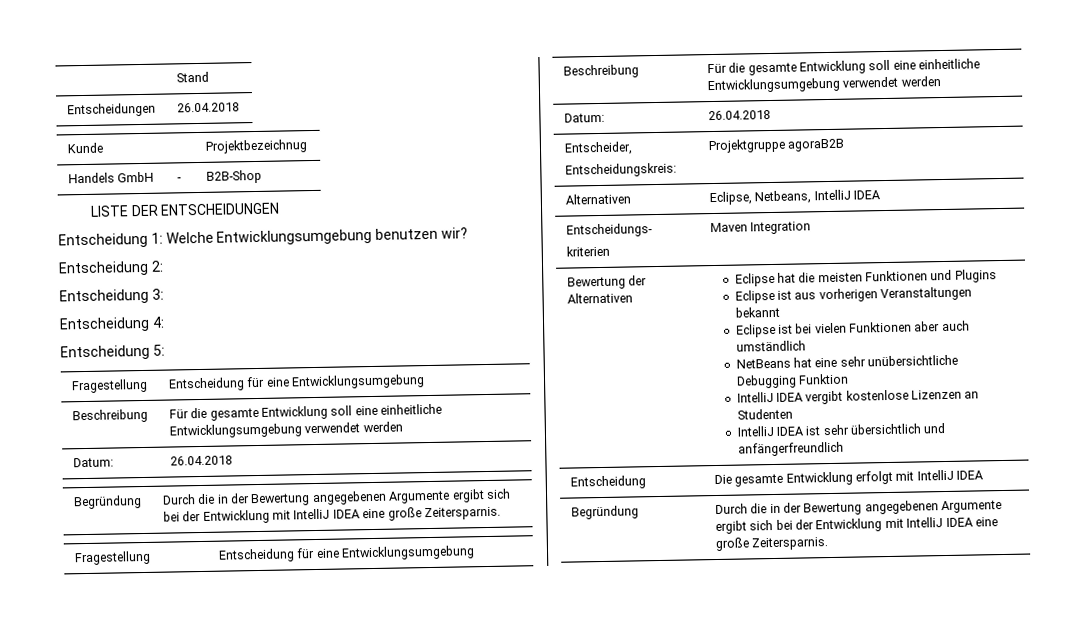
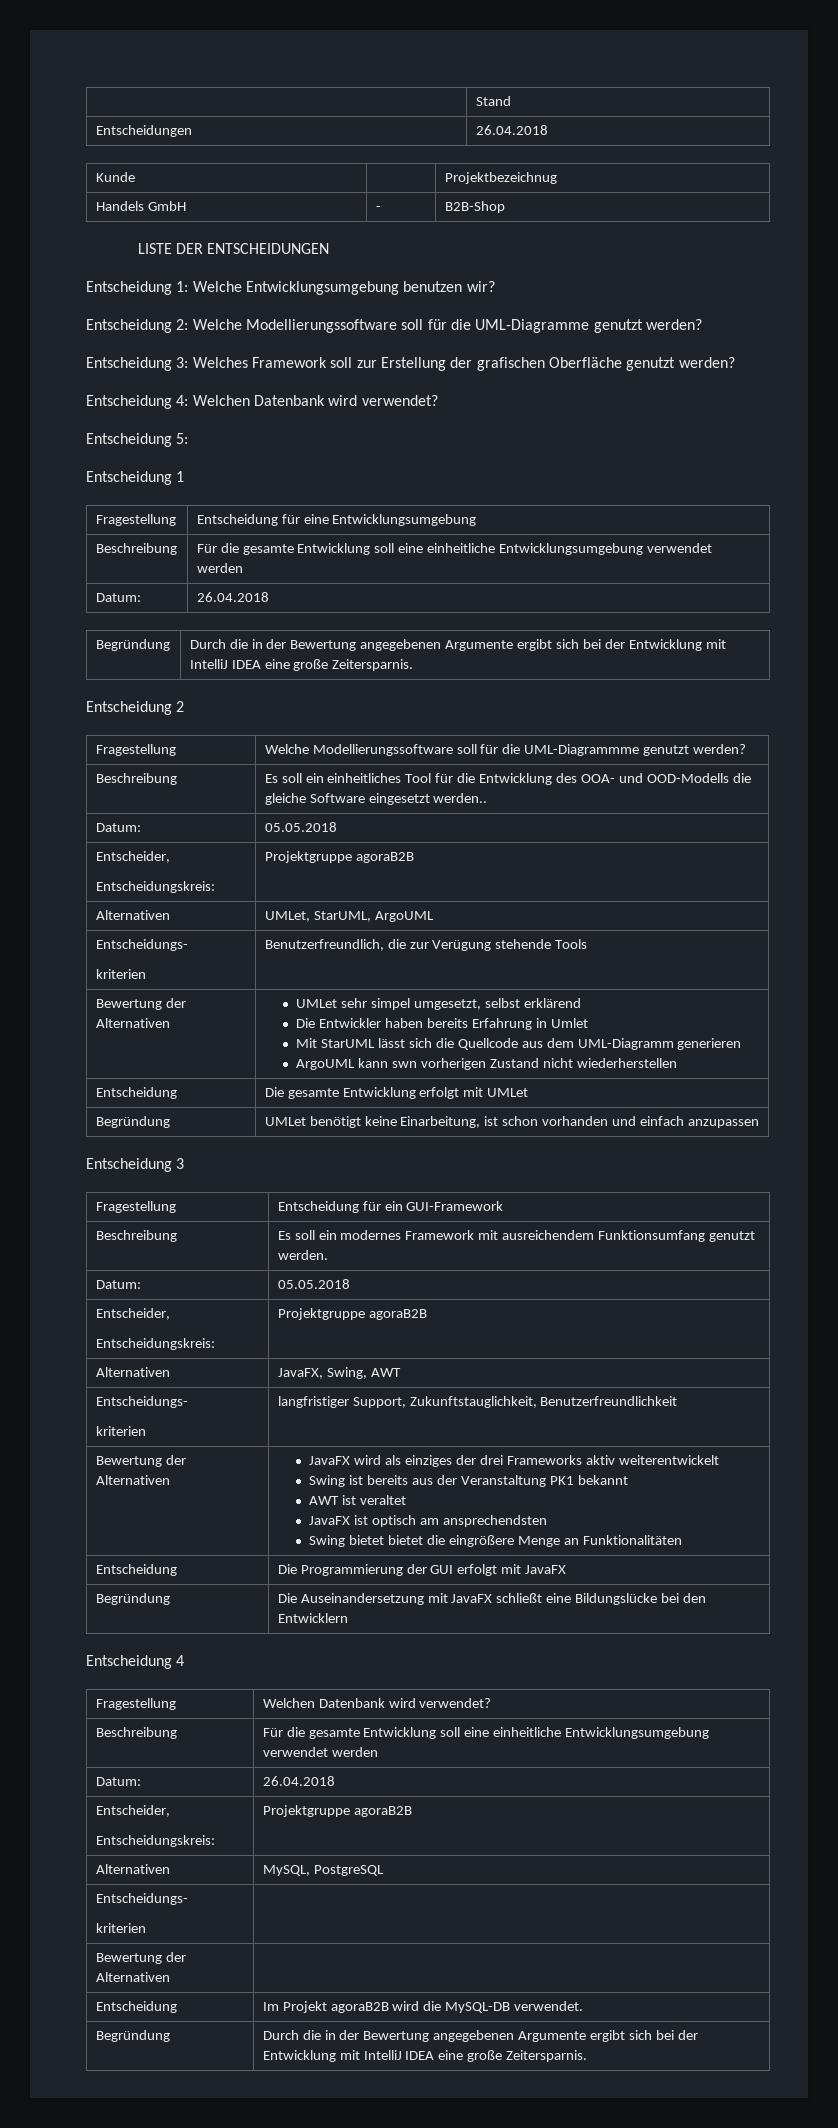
[59,288,164,305] [59,316,165,333] // Entscheidung 3: // Entscheidung 4: -> [192,319,702,333] [86,357,735,371] [86,395,438,409] Welche Modellierungssoftware soll für die UML-Diagramme genutzt werden? // Entscheidung 3: Welches Framework soll zur Erstellung der grafischen Oberfläche genutzt werden? // Entscheidung 4: Welchen Datenbank wird verwendet?
(165, 350) none -> [86,471,185,485] // Entscheidung 1
[73,550,151,566] [217,545,476,563] // Fragestellung | Entscheidung für eine Entwicklungsumgebung -> [86,701,185,715] [95,744,176,756] [264,744,747,756] [95,773,177,785] [264,773,751,785] [264,793,488,805] [95,823,141,832] [264,822,337,832] [95,851,170,863] [95,881,215,893] [264,851,414,863] [95,910,170,920] [264,911,434,922] [95,939,188,951] [95,969,146,979] [264,939,588,951] [95,998,186,1010] [95,1018,170,1028] [296,998,581,1010] [296,1018,588,1030] [296,1038,742,1050] [296,1058,677,1070] [95,1087,177,1099] [264,1087,529,1099] [95,1116,170,1128] [264,1116,759,1128] [86,1158,185,1172] [95,1201,176,1213] [277,1201,504,1213] [95,1230,177,1242] [277,1230,756,1242] [277,1250,328,1260] [95,1280,141,1289] [277,1279,350,1289] [95,1308,170,1320] [95,1338,215,1350] [277,1308,427,1320] [95,1367,170,1377] [277,1367,401,1379] [95,1396,188,1408] [95,1426,146,1436] [277,1396,678,1408] [95,1455,186,1467] [95,1475,170,1485] [309,1455,719,1467] [309,1475,628,1487] [309,1495,407,1505] [309,1515,547,1527] [309,1535,682,1547] [95,1564,177,1576] [277,1564,567,1576] [95,1593,170,1605] [277,1593,707,1605] [277,1613,348,1623] [86,1655,185,1669] [95,1698,176,1710] [262,1698,492,1708] // Entscheidung 2 // Fragestellung | Welche Modellierungssoftware soll für die UML-Diagrammme genutzt werden? // Beschreibung | Es soll ein einheitliches Tool für die Entwicklung des OOA- und OOD-Modells die gleiche Software eingesetzt werden.. // Datum: | 05.05.2018 // Entscheider, // Entscheidungskreis: | Projektgruppe agoraB2B // Alternativen | UMLet, StarUML, ArgoUML // Entscheidungs- // kriterien | Benutzerfreundlich, die zur Verügung stehende Tools // Bewertung der Alternativen | UMLet sehr simpel umgesetzt, selbst erklärend // Die Entwickler haben bereits Erfahrung in Umlet // Mit StarUML lässt sich die Quellcode aus dem UML-Diagramm generieren // ArgoUML kann swn vorherigen Zustand nicht wiederherstellen // Entscheidung | Die gesamte Entwicklung erfolgt mit UMLet // Begründung | UMLet benötigt keine Einarbeitung, ist schon vorhanden und einfach anzupassen // Entscheidung 3 // Fragestellung | Entscheidung für ein GUI-Framework // Beschreibung | Es soll ein modernes Framework mit ausreichendem Funktionsumfang genutzt werden. // Datum: | 05.05.2018 // Entscheider, // Entscheidungskreis: | Projektgruppe agoraB2B // Alternativen | JavaFX, Swing, AWT // Entscheidungs- // kriterien | langfristiger Support, Zukunftstauglichkeit, Benutzerfreundlichkeit // Bewertung der Alternativen | JavaFX wird als einziges der drei Frameworks aktiv weiterentwickelt // Swing ist bereits aus der Veranstaltung PK1 bekannt // AWT ist veraltet // JavaFX ist optisch am ansprechendsten // Swing bietet bietet die eingrößere Menge an Funktionalitäten // Entscheidung | Die Programmierung der GUI erfolgt mit JavaFX // Begründung | Die Auseinandersetzung mit JavaFX schließt eine Bildungslücke bei den Entwicklern // Entscheidung 4 // Fragestellung | Welchen Datenbank wird verwendet?
[708,189,881,206] [565,223,653,238] [565,245,610,257] [709,221,812,235] [566,275,648,290] [566,292,633,304] [734,269,997,287] [734,286,973,304] [734,306,780,318] [735,320,970,338] [735,340,806,352] [735,354,959,369] [735,373,849,389] [736,389,980,405] [736,408,793,420] [736,422,947,437] [737,441,844,457] [569,475,646,490] [713,469,984,487] Eclipse, Netbeans, IntelliJ IDEA // Entscheidungs- // kriterien | Maven Integration // Bewertung der Alternativen | Eclipse hat die meisten Funktionen und Plugins // Eclipse ist aus vorherigen Veranstaltungen bekannt // Eclipse ist bei vielen Funktionen aber auch umständlich // NetBeans hat eine sehr unübersichtliche Debugging Funktion // IntelliJ IDEA vergibt kostenlose Lizenzen an Studenten // IntelliJ IDEA ist sehr übersichtlich und anfängerfreundlich // Entscheidung | Die gesamte Entwicklung erfolgt mit IntelliJ IDEA -> [262,1865,384,1876] [95,1893,188,1905] [95,1923,146,1933] [95,1952,186,1964] [95,1972,170,1982] [95,2001,177,2013] [262,2001,584,2013] MySQL, PostgreSQL // Entscheidungs- // kriterien | // Bewertung der Alternativen | // Entscheidung | Im Projekt agoraB2B wird die MySQL-DB verwendet.

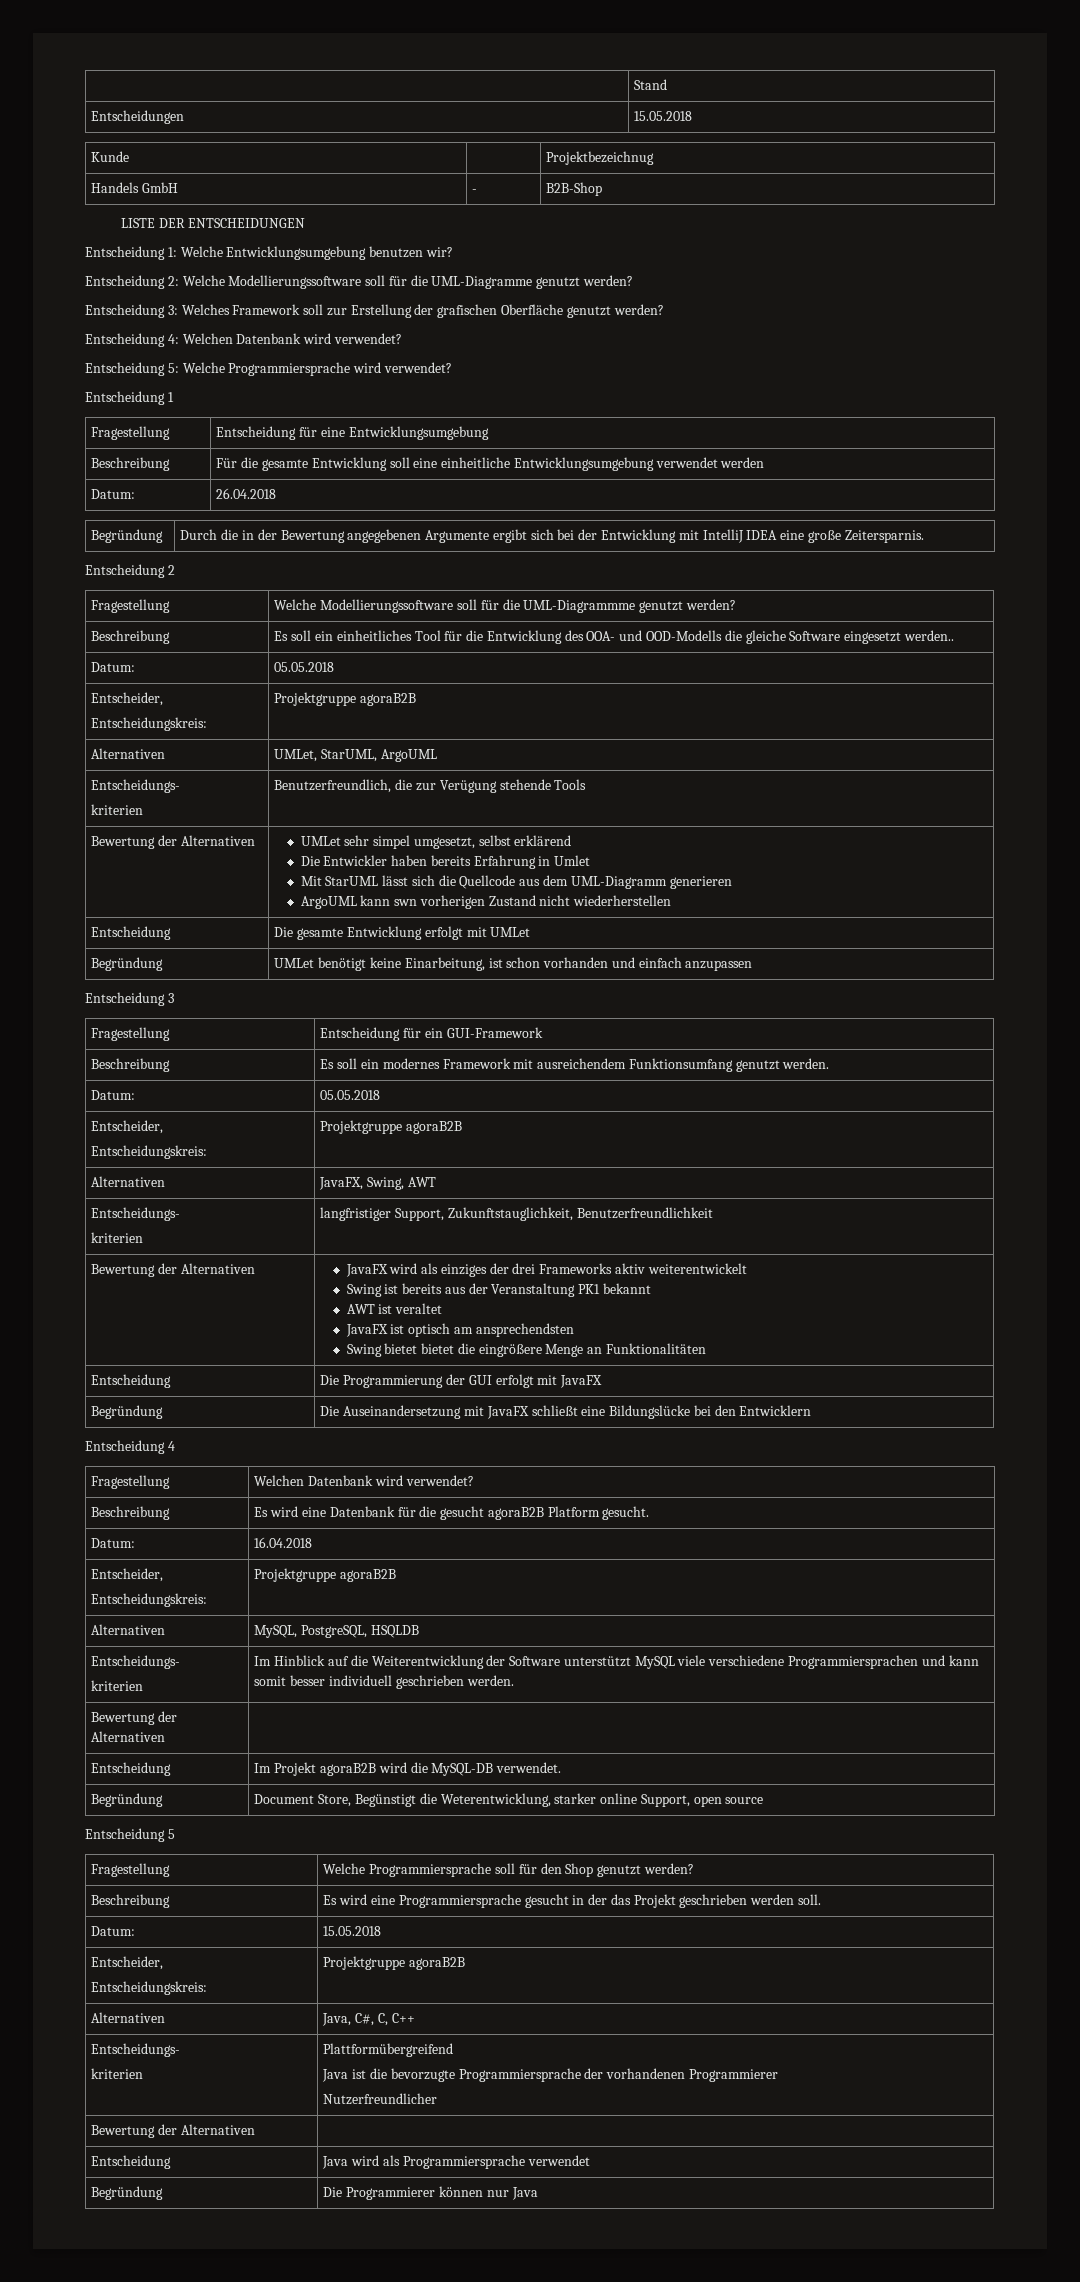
[475,125,548,135] 26.04.2018 -> [634,111,693,121] 15.05.2018
(189, 438) none -> [182,362,452,376] Welche Programmiersprache wird verwendet?
[262,1727,710,1739] [262,1747,378,1757] [95,1777,141,1786] [262,1776,335,1786] Für die gesamte Entwicklung soll eine einheitliche Entwicklungsumgebung verwendet werden // Datum: | 26.04.2018 -> [254,1506,650,1520] [91,1538,136,1548] [254,1537,313,1548] Es wird eine Datenbank für die gesucht agoraB2B Platform gesucht. // Datum: | 16.04.2018
[313,1865,384,1876] [95,1893,188,1905] [95,1923,146,1933] PostgreSQL // Entscheidungs- // kriterien | -> [301,1625,419,1638] [91,1655,181,1669] [91,1680,144,1691] [254,1655,979,1669] [254,1675,514,1689] PostgreSQL, HSQLDB // Entscheidungs- // kriterien | Im Hinblick auf die Weiterentwicklung der Software unterstützt MySQL viele verschiedene Programmiersprachen und kann somit besser individuell geschrieben werden.
[262,2030,698,2042] [262,2050,588,2062] Durch die in der Bewertung angegebenen Argumente ergibt sich bei der Entwicklung mit IntelliJ IDEA eine große Zeitersparnis. -> [254,1793,764,1807] [85,1828,175,1842] [91,1863,171,1877] [323,1863,694,1877] [91,1894,171,1908] [323,1894,821,1908] [91,1926,136,1936] [323,1926,382,1936] [91,1956,164,1970] [91,1981,208,1995] [323,1956,466,1970] [91,2012,166,2023] [322,2013,415,2026] [91,2043,181,2057] [91,2068,144,2079] [323,2043,454,2057] [322,2068,778,2082] [323,2093,438,2105] [91,2124,255,2138] [91,2155,172,2169] [322,2155,590,2169] [91,2186,164,2200] [323,2186,538,2200] Document Store, Begünstigt die Weterentwicklung, starker online Support, open source // Entscheidung 5 // Fragestellung | Welche Programmiersprache soll für den Shop genutzt werden? // Beschreibung | Es wird eine Programmiersprache gesucht in der das Projekt geschrieben werden soll. // Datum: | 15.05.2018 // Entscheider, // Entscheidungskreis: | Projektgruppe agoraB2B // Alternativen | Java, C#, C, C++ // Entscheidungs- // kriterien | Plattformübergreifend // Java ist die bevorzugte Programmiersprache der vorhandenen Programmierer // Nutzerfreundlicher // Bewertung der Alternativen | // Entscheidung | Java wird als Programmiersprache verwendet // Begründung | Die Programmierer können nur Java

